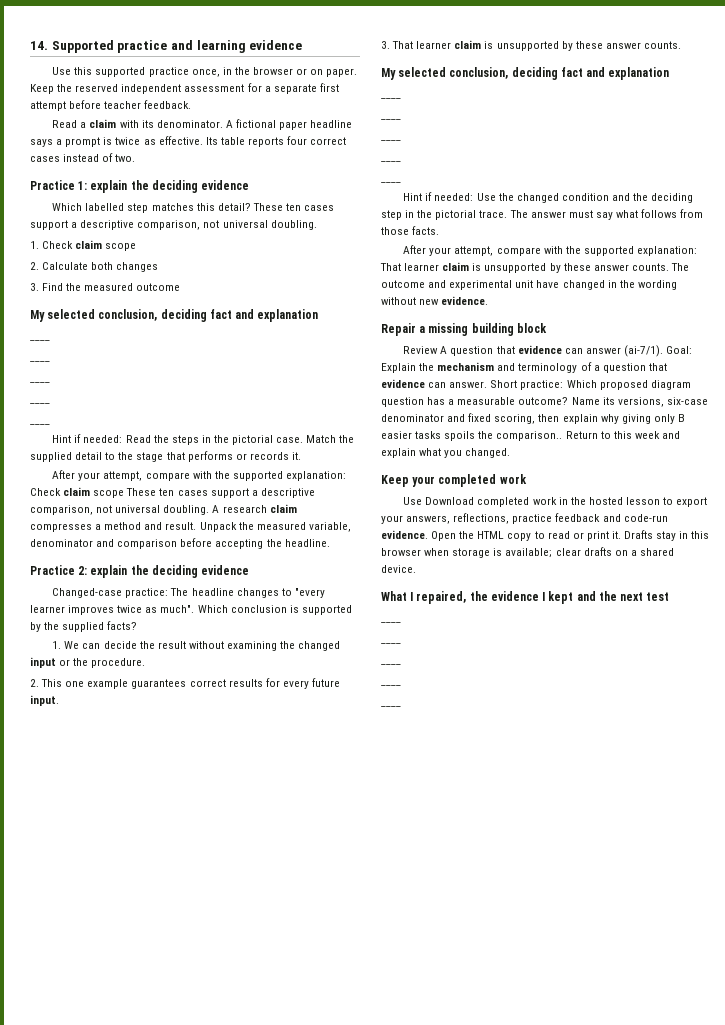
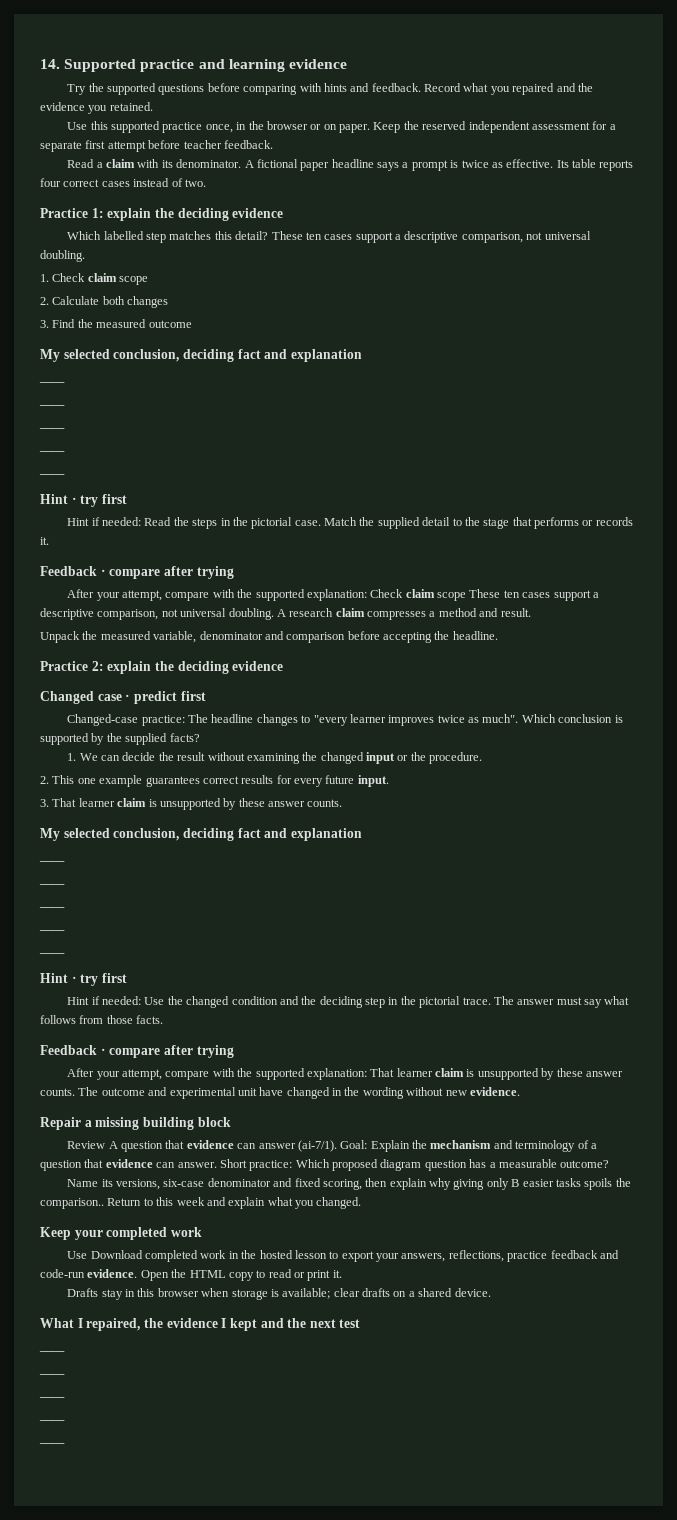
(303, 45) none -> [67,83,593,95] [40,102,153,114] // Try the supported questions before comparing with hints and feedback. Record what you repaired and the evidence you retained.
(50, 424) none -> [40,494,127,507] // Hint · try first
(301, 456) none -> [40,566,234,579] // Feedback · compare after trying
(197, 526) none -> (531, 612) //
(250, 570) none -> [40,691,206,704] // Changed case · predict first
(401, 182) none -> [40,973,127,986] // Hint · try first
(440, 230) none -> [40,1045,234,1058] // Feedback · compare after trying
(569, 401) none -> (610, 1164) //
(621, 535) none -> (342, 1274) //

